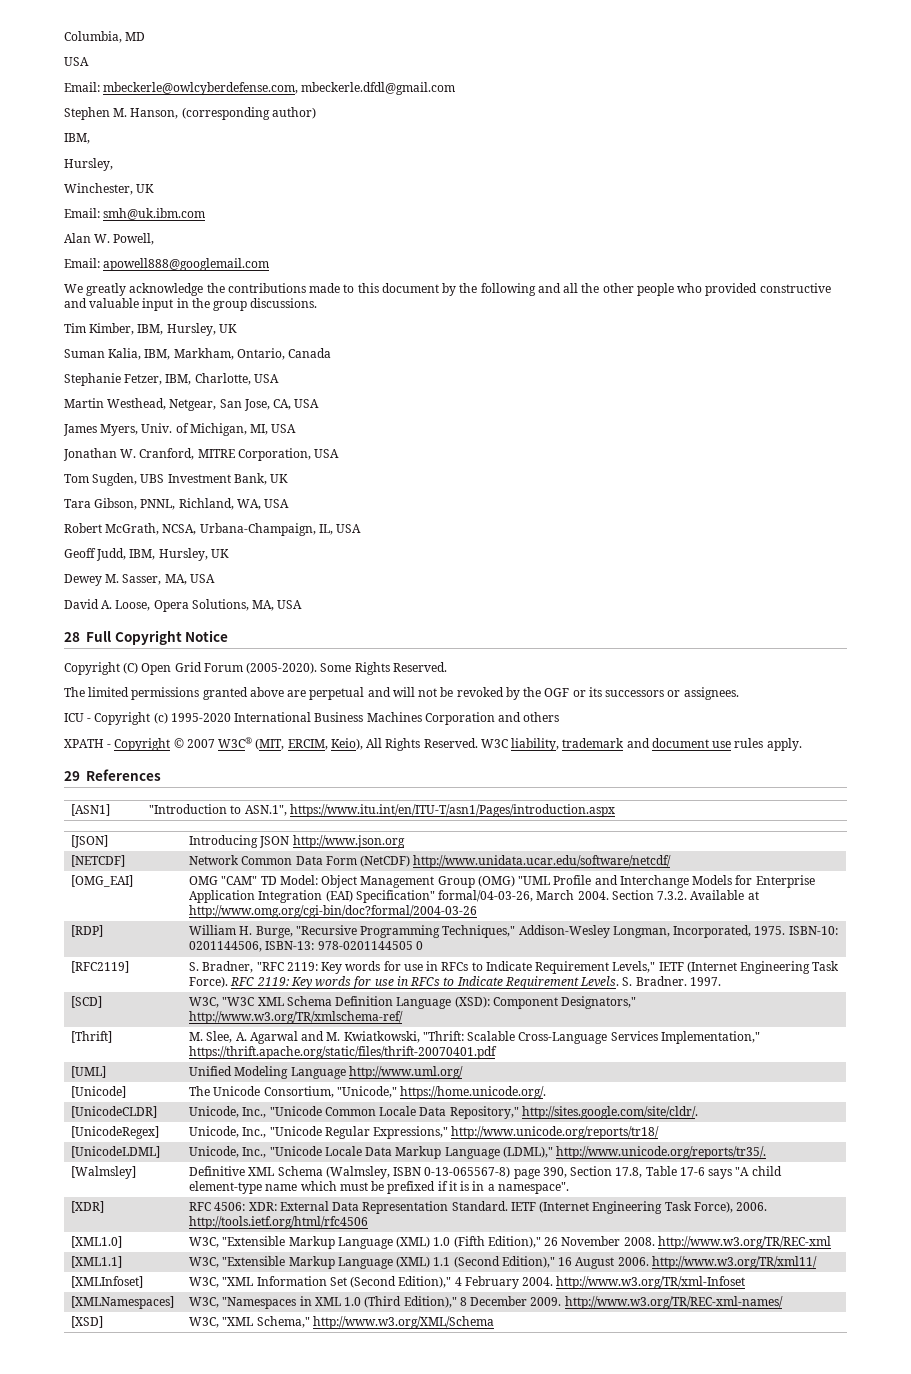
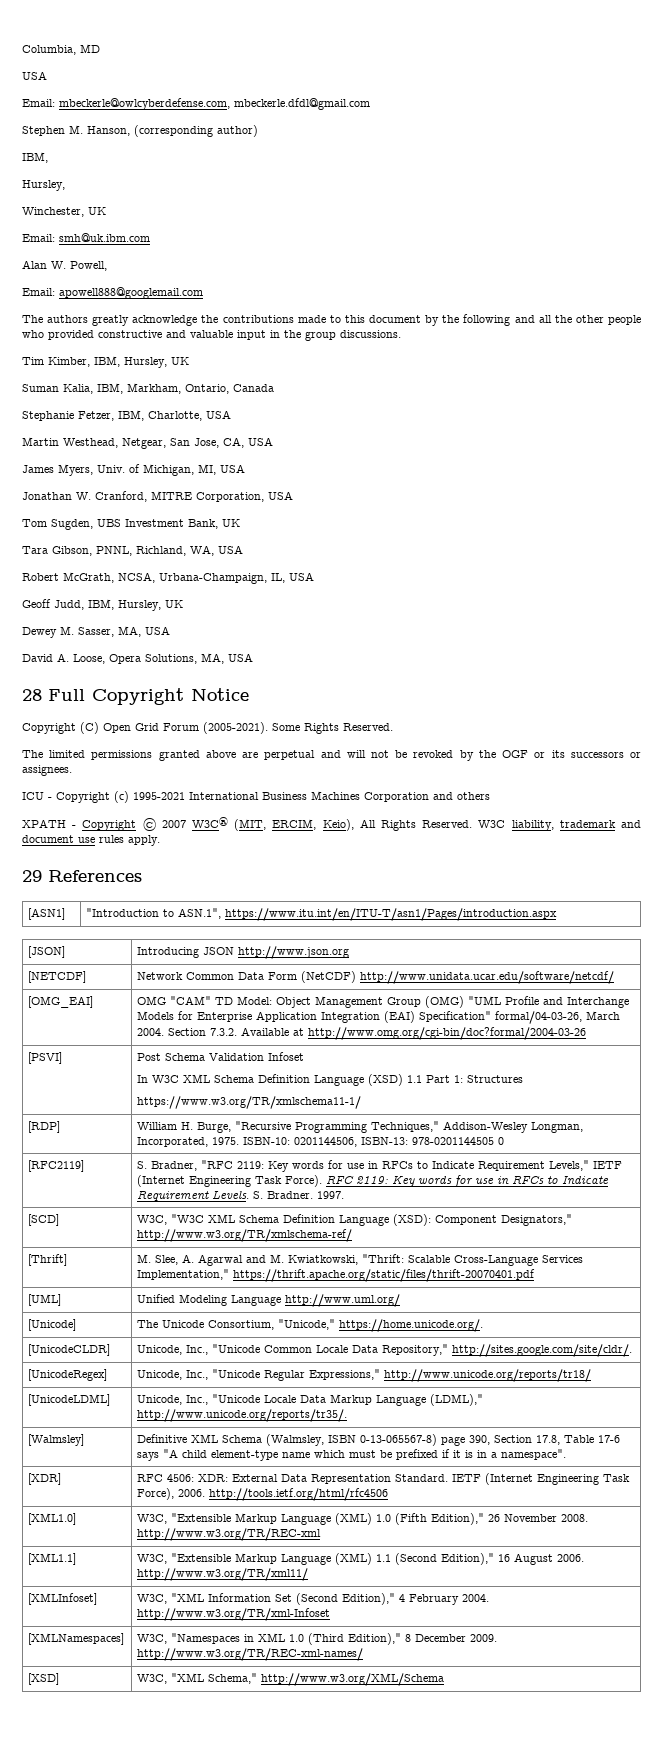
[64,284,83,293] We -> [22,315,89,323] The authors
[246,662,318,674] (2005-2020). -> [203,722,268,734] (2005-2021).
[170,713,231,722] 1995-2020 -> [133,792,185,800] 1995-2021
(478, 911) none -> [28,1052,63,1064] [137,1052,305,1061] [137,1074,524,1086] [137,1096,362,1109] // [PSVI] | Post Schema Validation Infoset // In W3C XML Schema Definition Language (XSD) 1.1 Part 1: Structures // https://www.w3.org/TR/xmlschema11-1/

